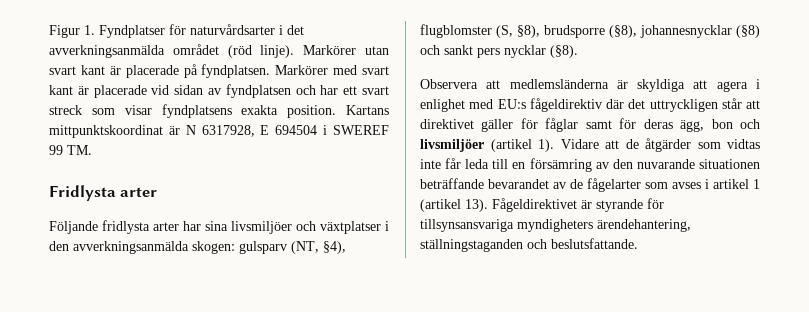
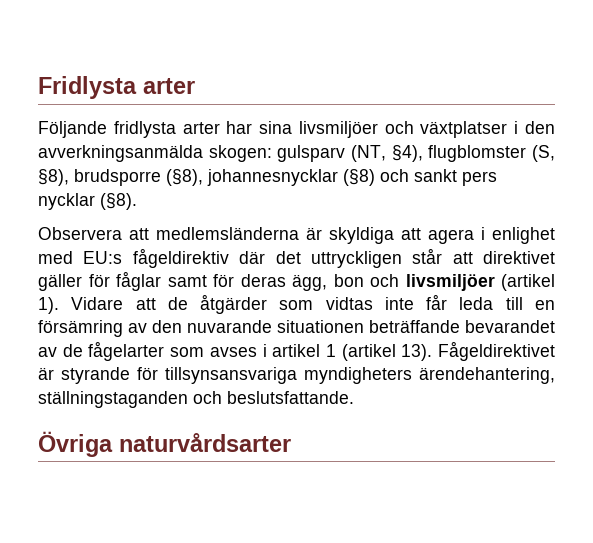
[49,24,304,38] [49,44,390,58] [49,64,389,78] [49,84,390,98] [49,104,389,118] [49,125,389,138] [49,145,92,155] Figur 1. Fyndplatser för naturvårdsarter i det avverkningsanmälda området (röd linje). Markörer utan svart kant är placerade på fyndplatsen. Markörer med svart kant är placerade vid sidan av fyndplatsen och har ett svart streck som visar fyndplatsens exakta position. Kartans mittpunktskoordinat är N 6317928, E 694504 i SWEREF 99 TM. // -> (38, 87) none
(638, 243) none -> [38,431,291,457] // Övriga naturvårdsarter

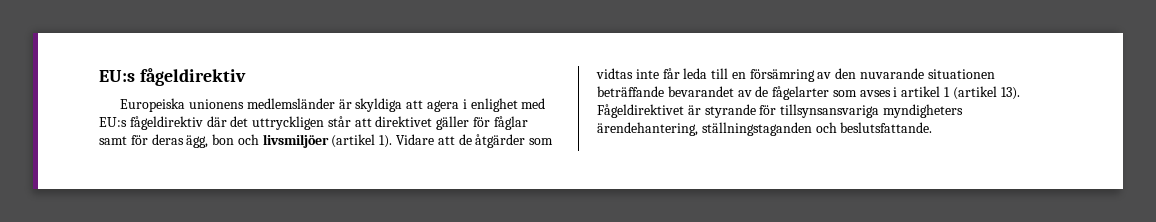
[38,76,195,99] [38,121,555,138] [38,145,555,162] [38,169,497,186] [38,193,137,210] [38,227,299,240] Fridlysta arter // Följande fridlysta arter har sina livsmiljöer och växtplatser i den avverkningsanmälda skogen: gulsparv (NT, §4), flugblomster (S, §8), brudsporre (§8), johannesnycklar (§8) och sankt pers nycklar (§8). // Observera att medlemsländerna -> [99,68,246,86] [120,98,335,112] EU:s fågeldirektiv // Europeiska unionens medlemsländer
[38,431,291,457] // Övriga naturvårdsarter -> (933, 127) none

